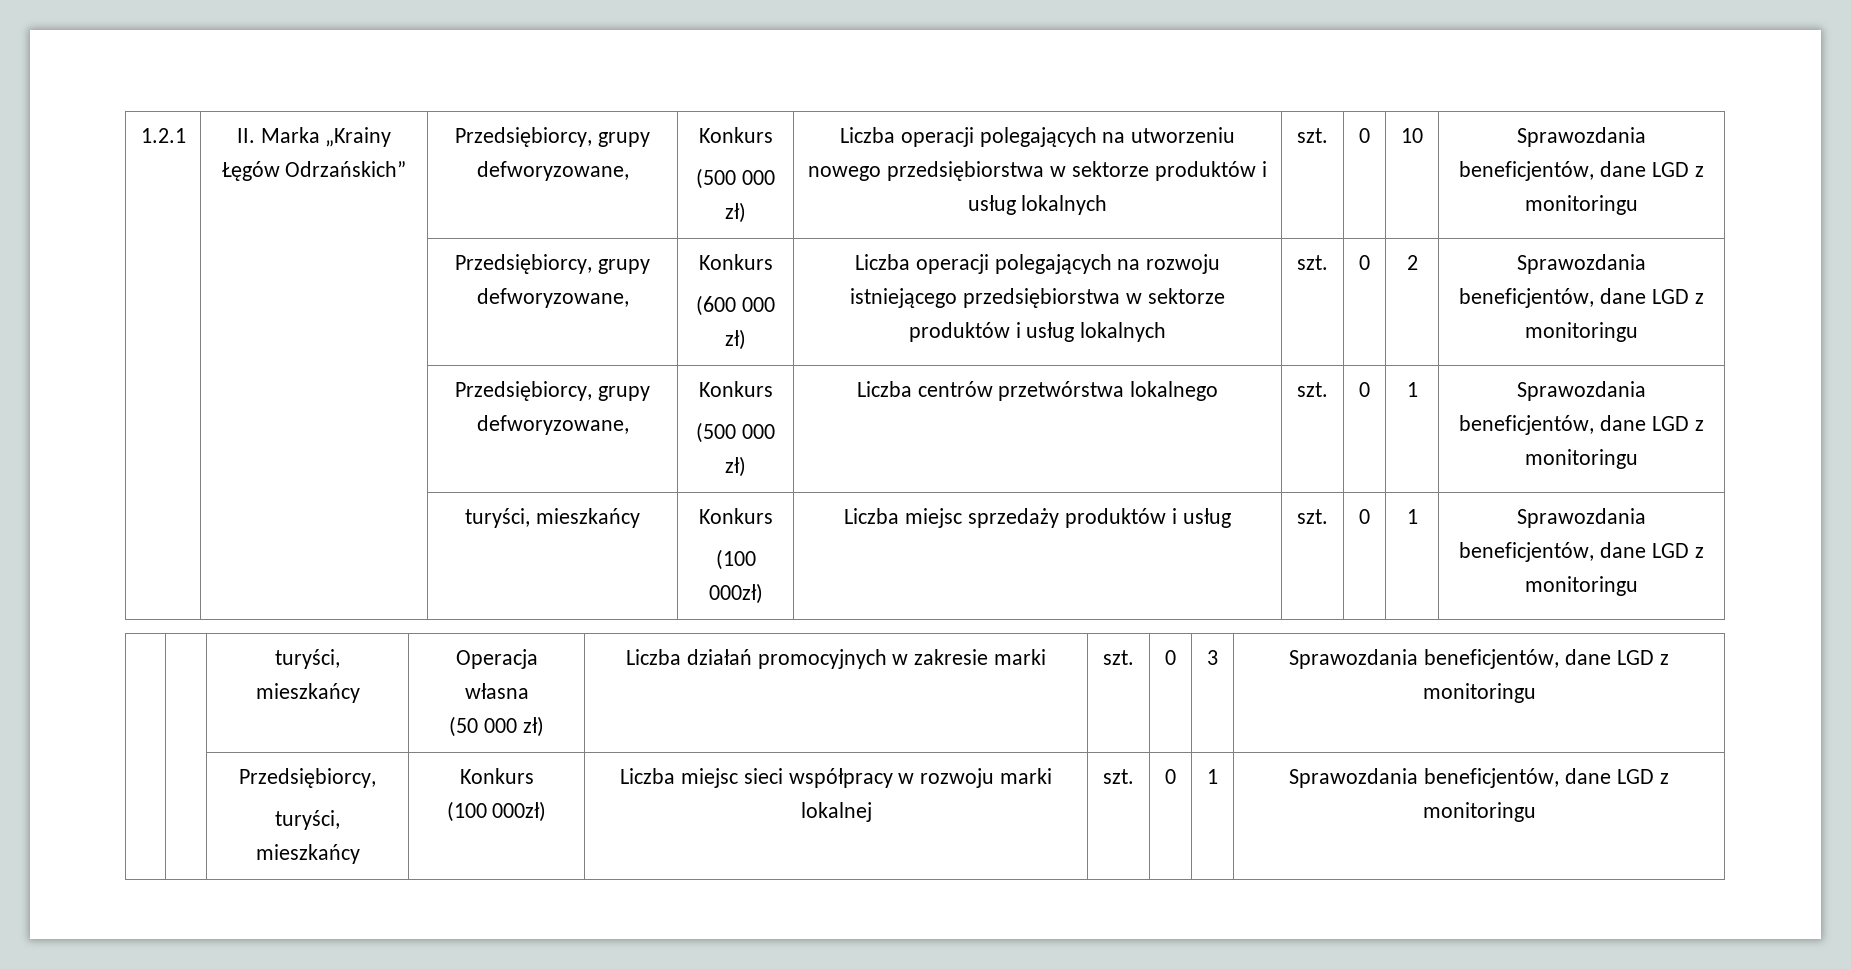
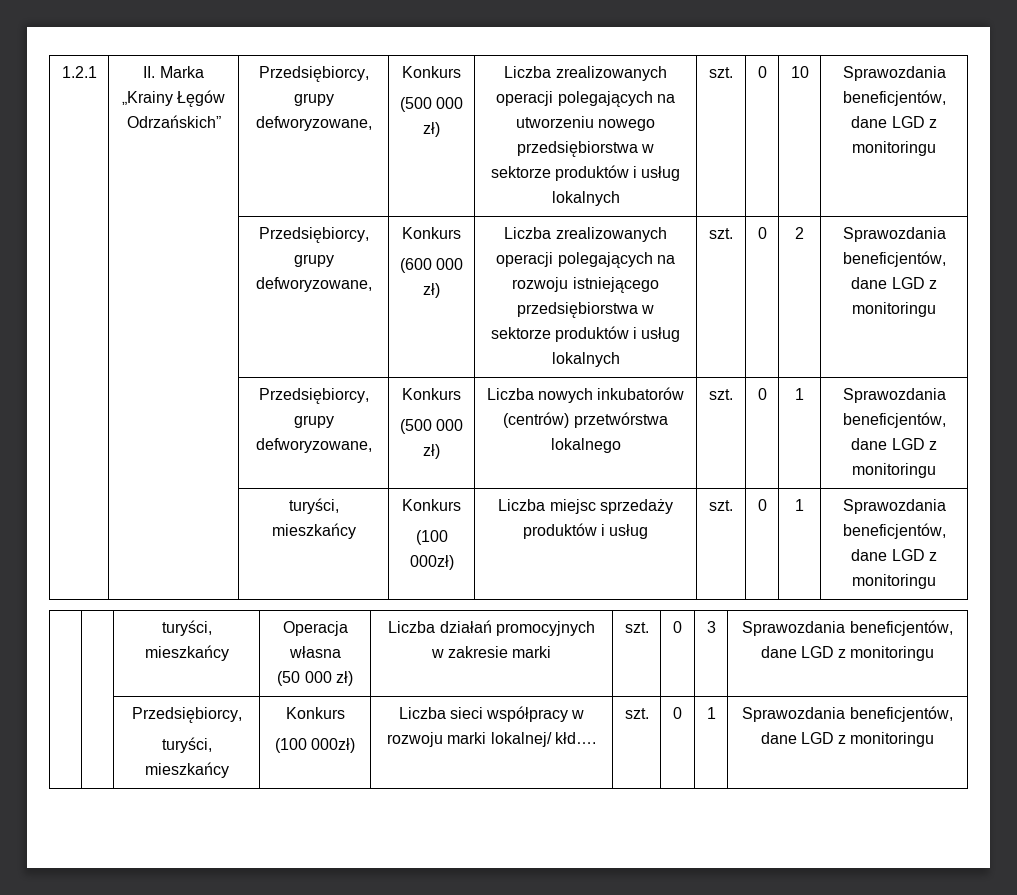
(895, 135) none -> [555,66,667,81] zrealizowanych
(910, 262) none -> [555,227,667,242] zrealizowanych
[917,381,993,397] centrów -> [538,387,685,403] [503,412,570,428] nowych inkubatorów (centrów)
[680,768,738,788] miejsc -> (446, 713) none
[800,802,872,822] lokalnej -> [490,732,596,747] lokalnej/ kłd….

